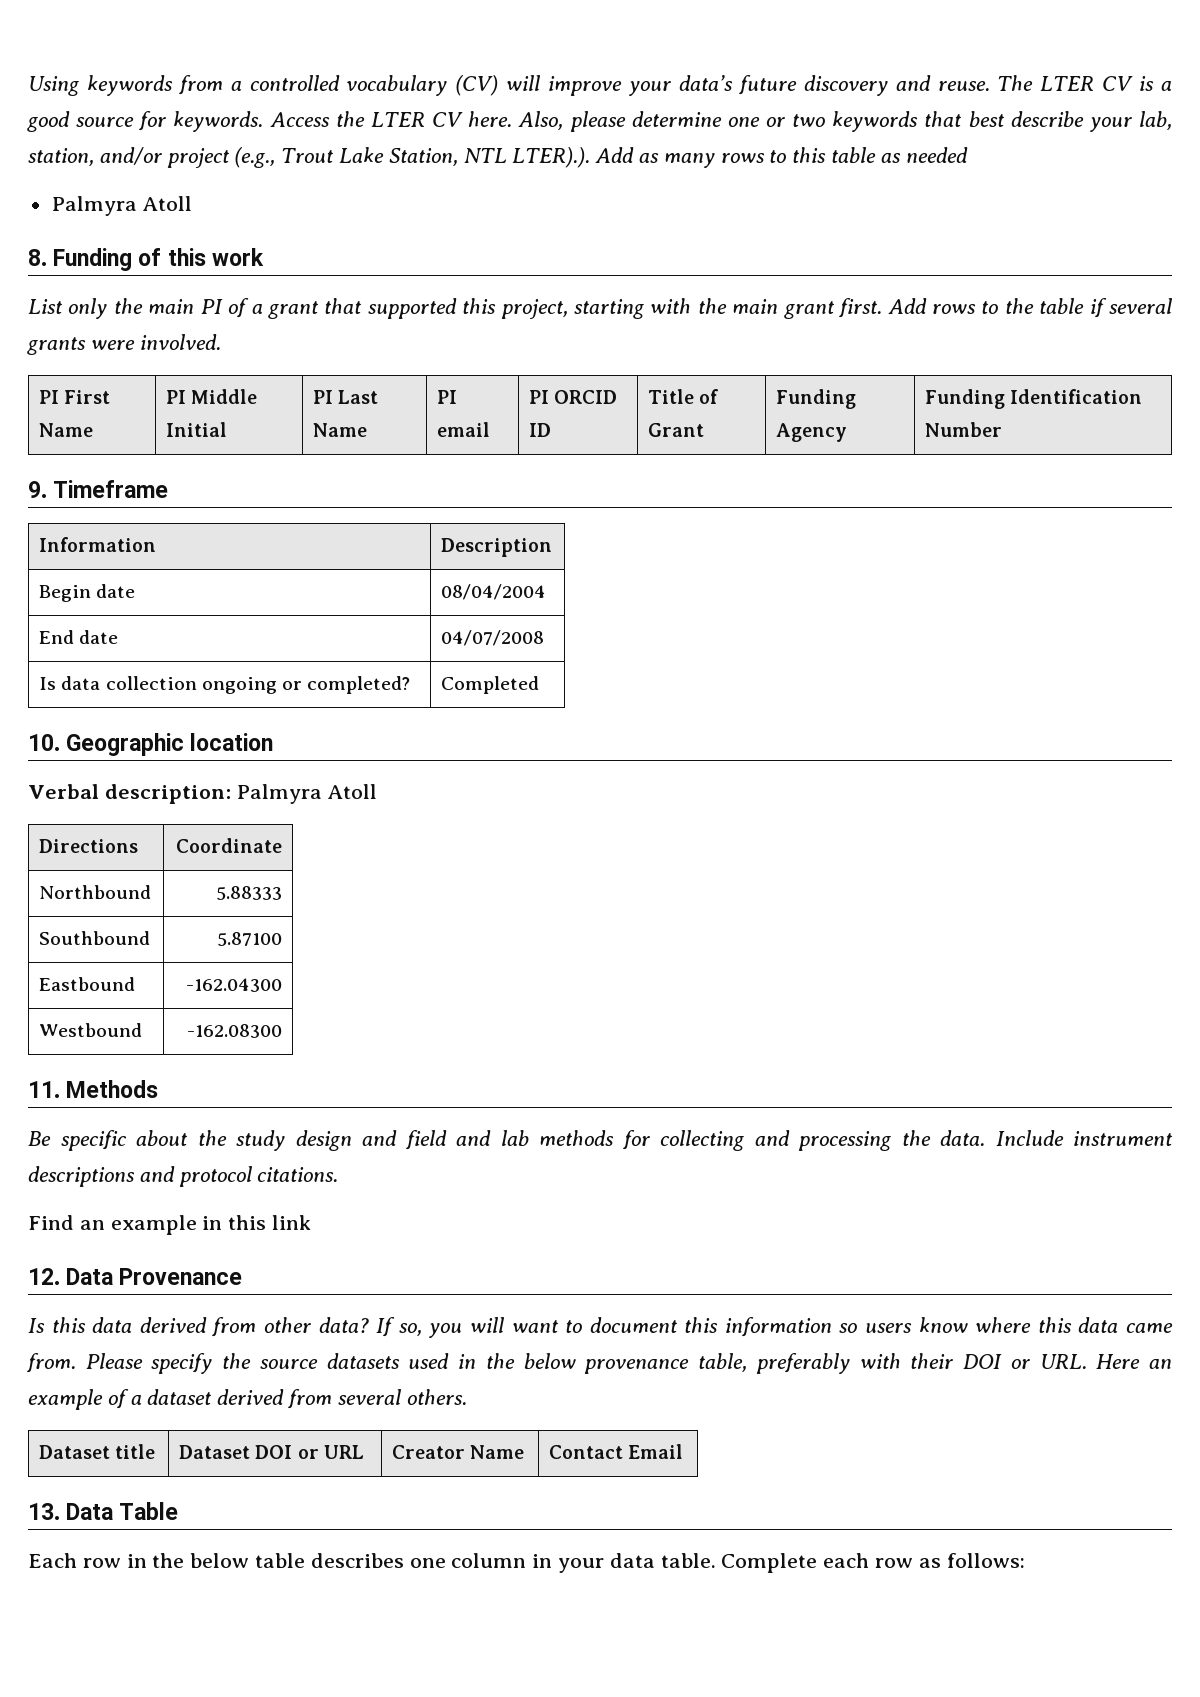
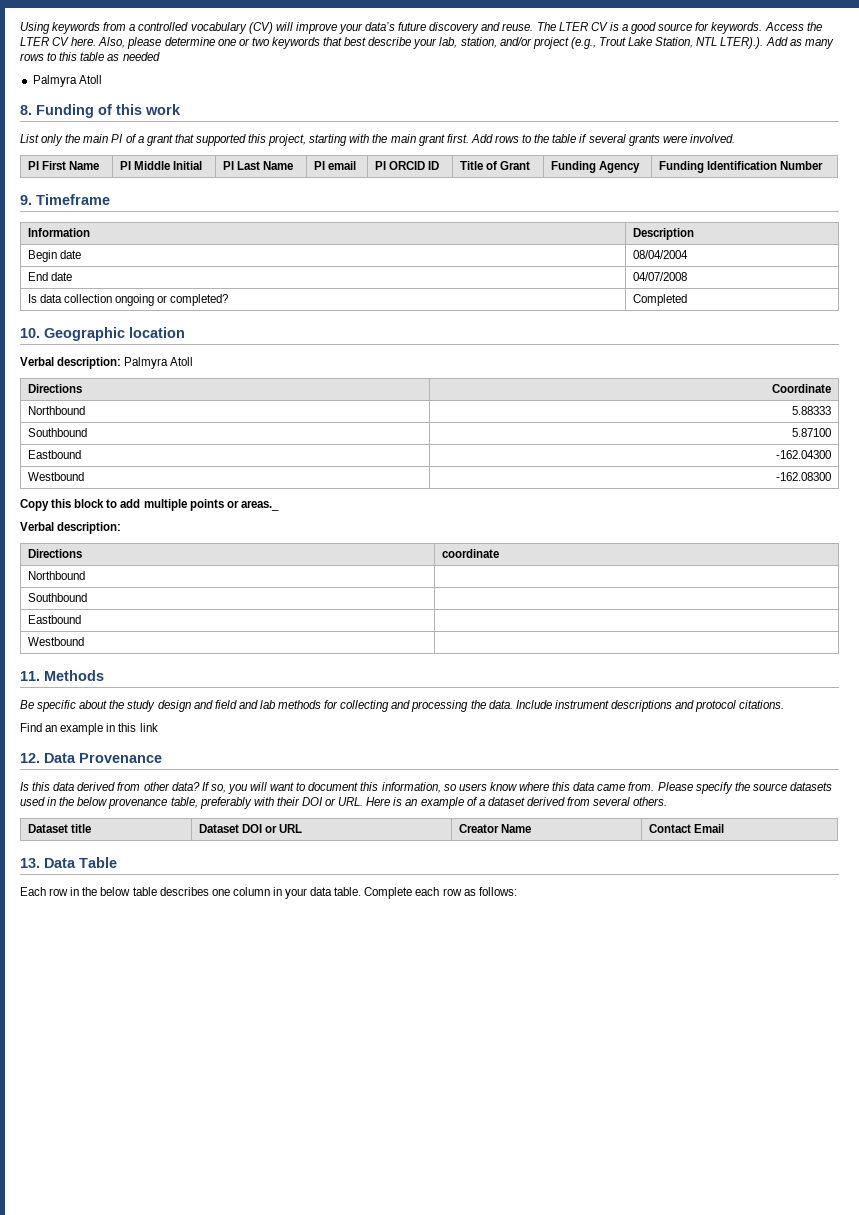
(282, 1031) none -> [20,499,279,511] [20,522,122,534] [27,549,82,558] [441,549,499,558] [27,571,85,580] [27,593,87,602] [27,615,81,624] [27,637,84,646] // Copy this block to add multiple points or areas._ // Verbal description: // Directions | coordinate // Northbound | // Southbound | // Eastbound | // Westbound |
[724,1317,832,1337] information -> [381,782,441,793] information,
(1141, 1361) none -> [393,797,403,806] is

